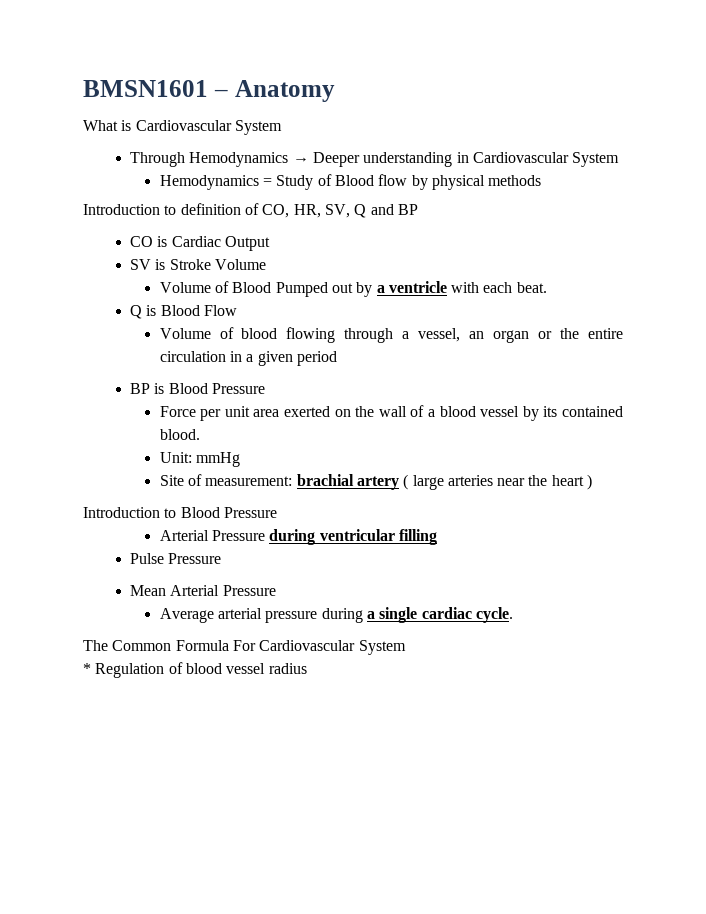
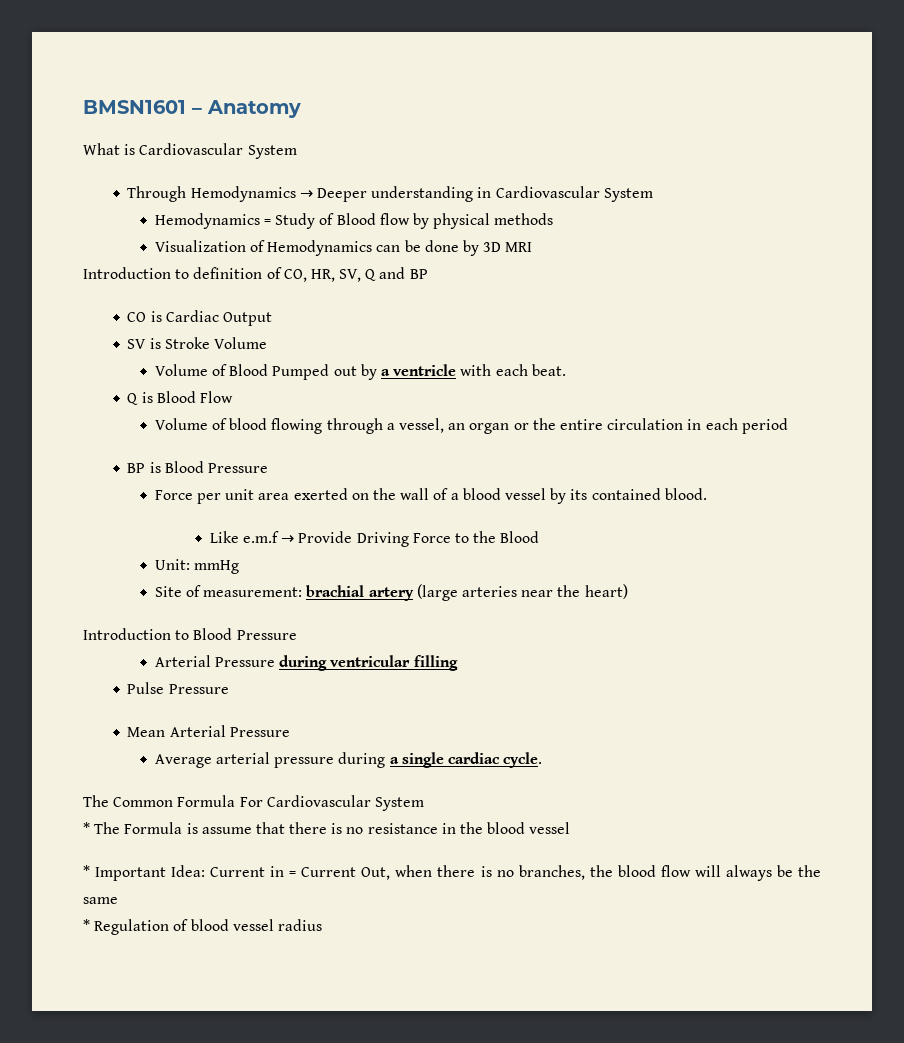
(542, 180) none -> [154,240,533,256] // Visualization of Hemodynamics can be done by 3D MRI
[246,351,293,366] a given -> [705,418,738,430] each
(200, 434) none -> [209,531,540,547] // Like e.m.f → Provide Driving Force to the Blood
[403,474,444,490] ( large -> [416,584,458,601] (large
[551,474,593,490] heart ) -> [584,584,628,599] heart)
(406, 647) none -> [83,822,571,834] [83,865,822,881] [83,897,118,904] // * The Formula is assume that there is no resistance in the blood vessel // * Important Idea: Current in = Current Out, when there is no branches, the blood flow will always be the same

